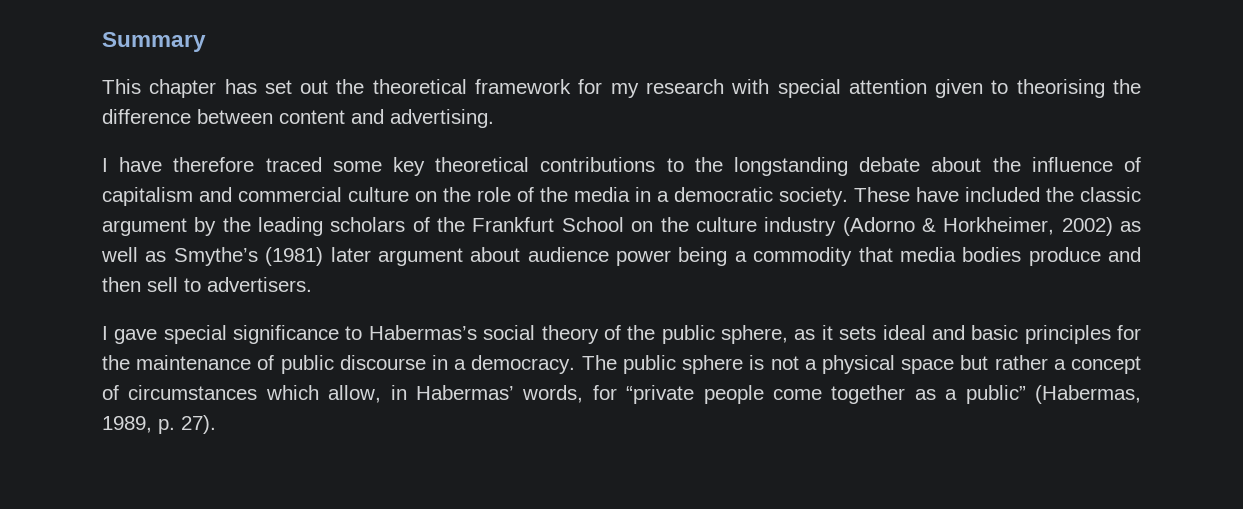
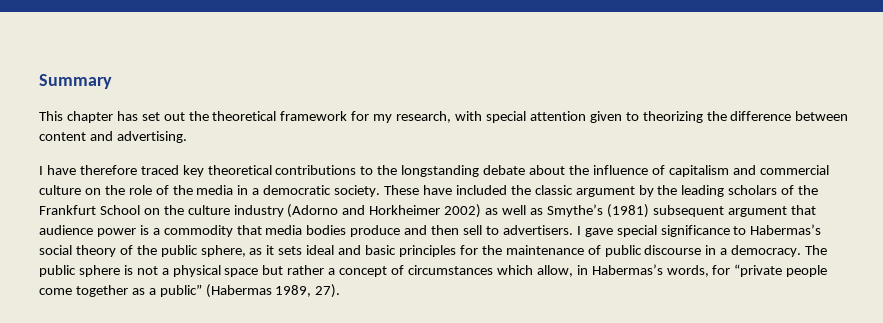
[645,79,724,94] research -> [396,111,452,123] research,
[1016,79,1105,98] theorising -> [642,111,703,123] theorizing
[332,161,382,172] some -> (179, 170) none
[921,217,1055,235] & Horkheimer, -> [342,205,441,215] and Horkheimer
[330,247,521,266] later argument about -> [652,205,816,217] subsequent argument that
[678,247,728,266] being -> [139,225,149,235] is
(312, 284) // -> (573, 230) none
[416,385,514,400] Habermas’ -> [591,264,663,275] Habermas’s
[1034,385,1141,404] [102,416,175,434] (Habermas, 1989, p. -> [205,284,312,298] (Habermas 1989,

